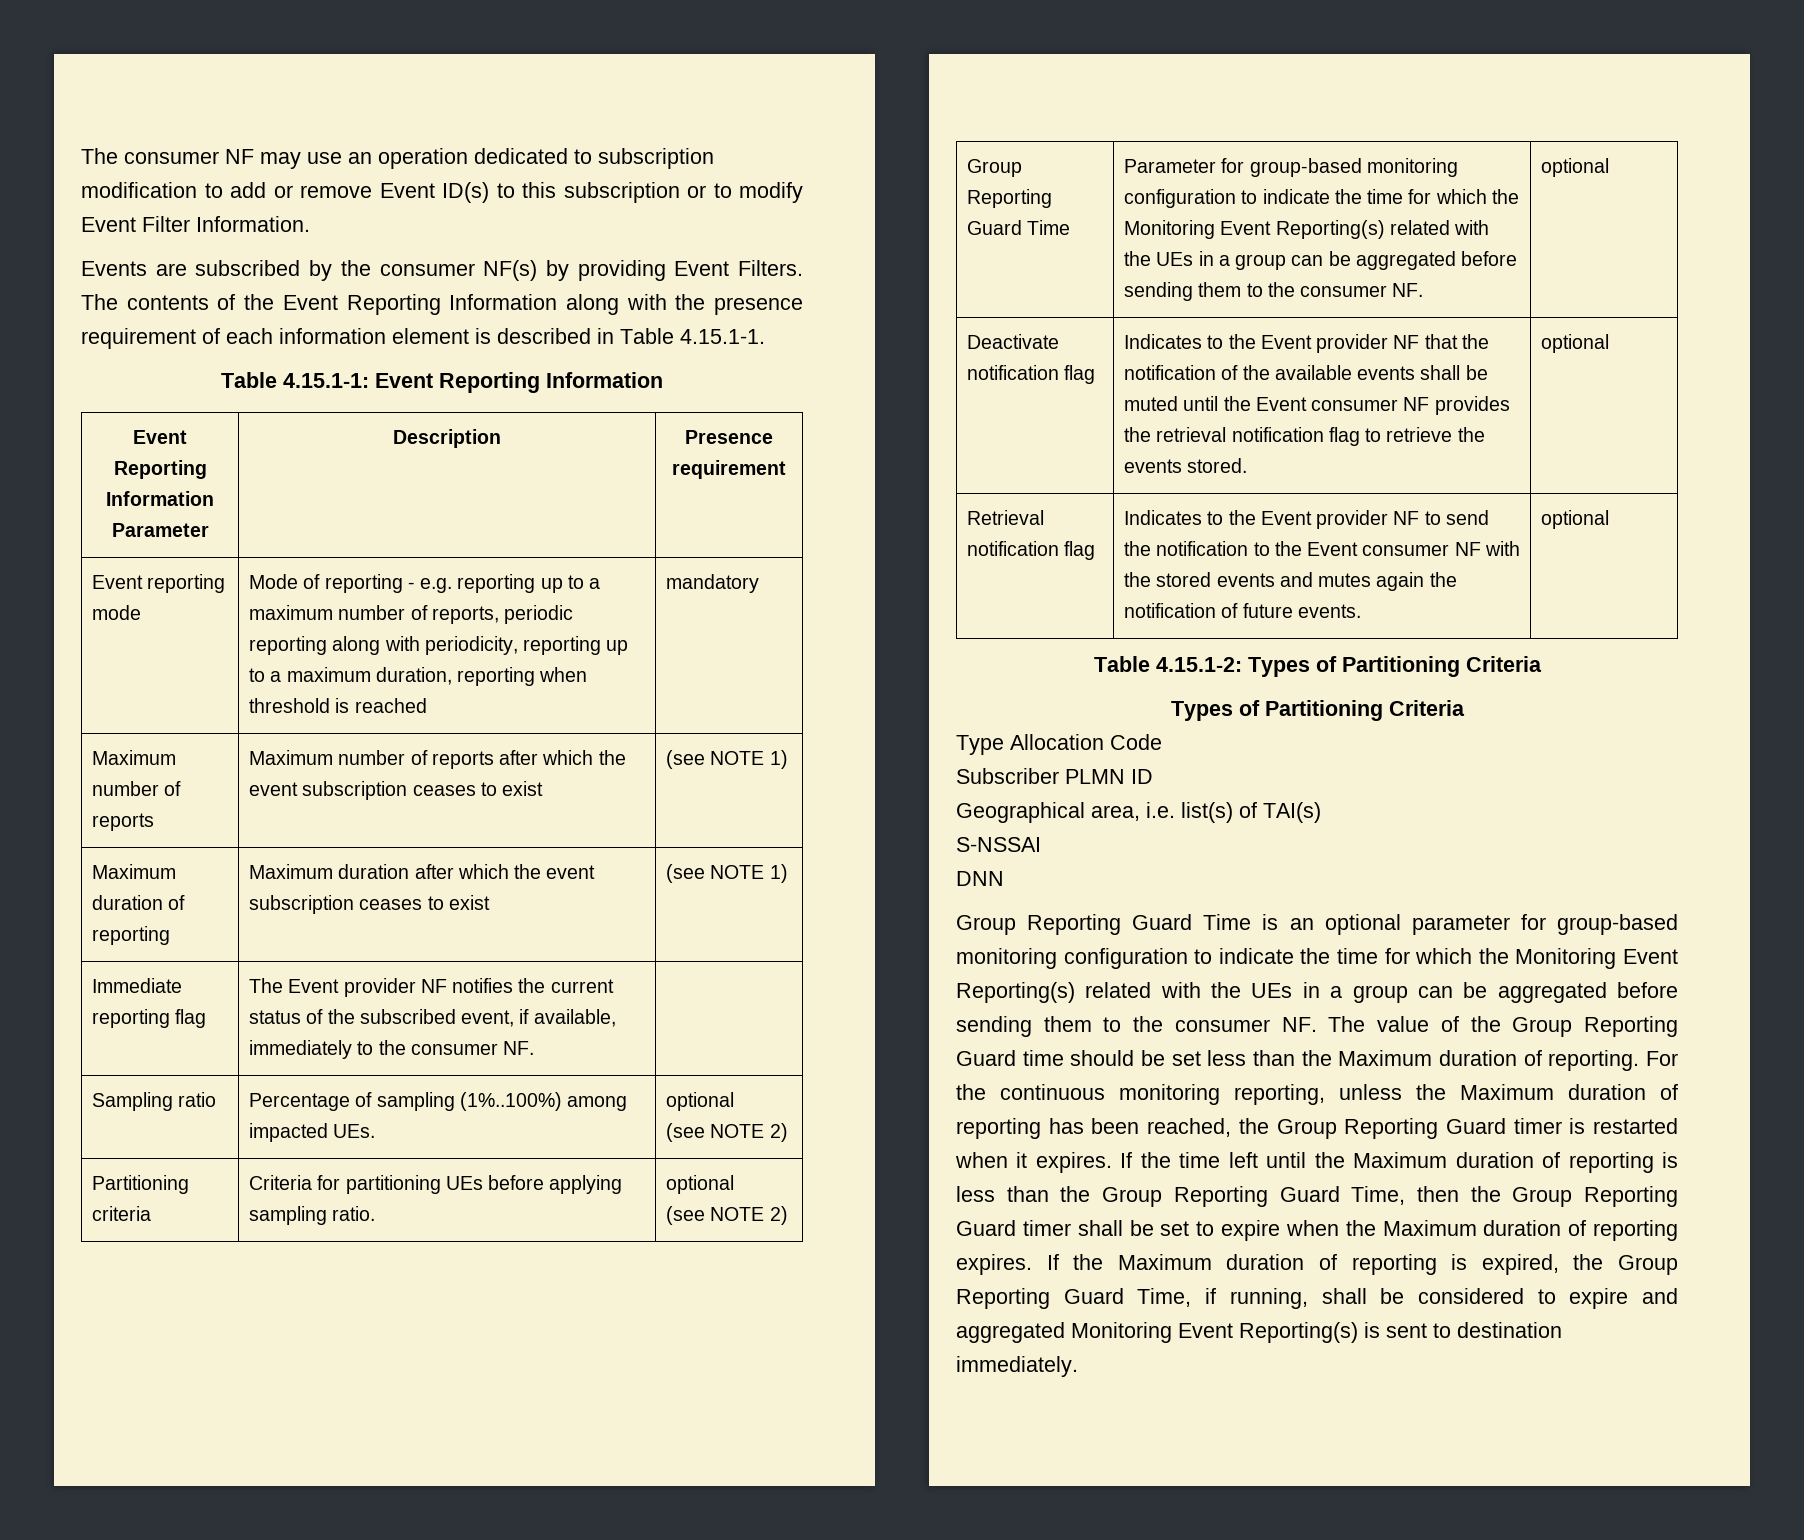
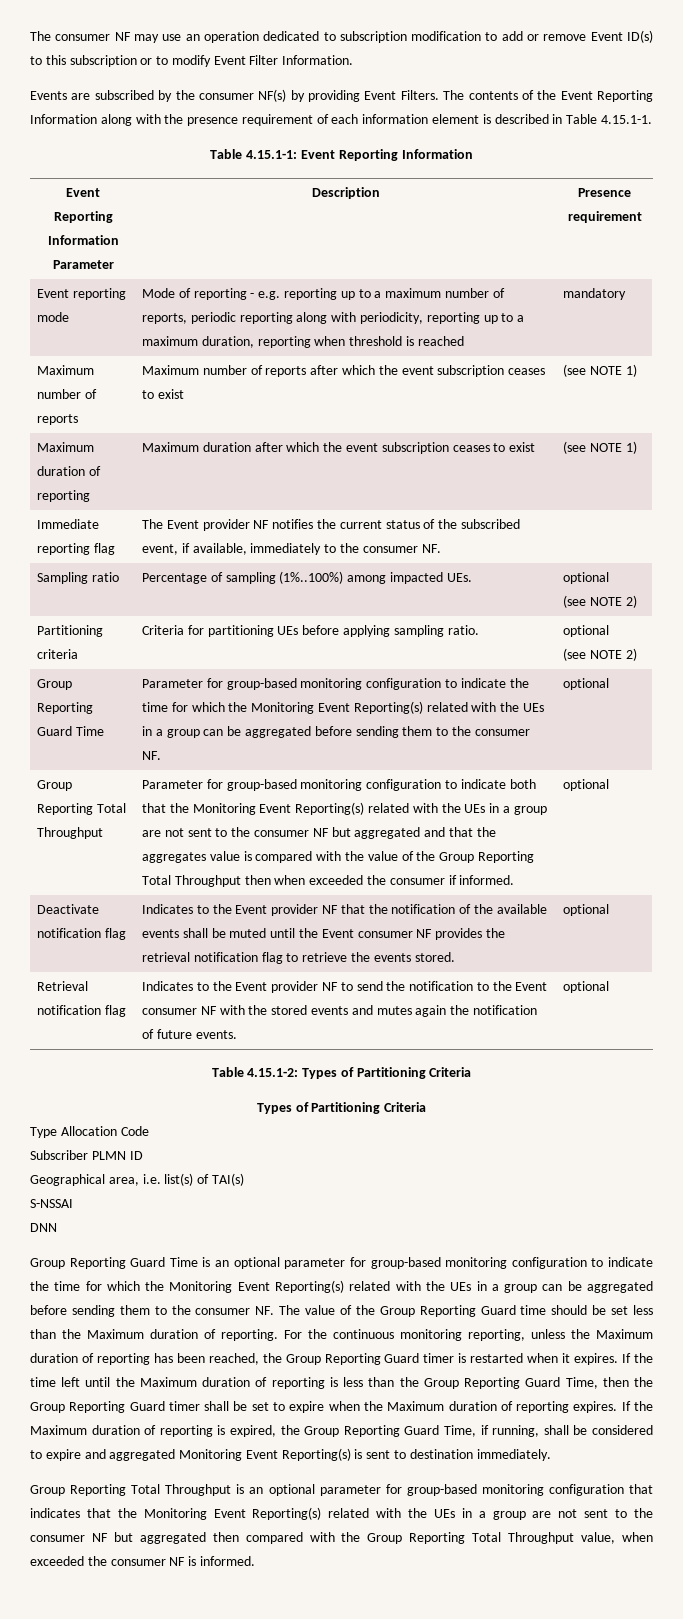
(1610, 167) none -> [37,780,73,791] [37,803,126,815] [37,827,104,839] [142,779,536,791] [142,802,547,815] [142,827,496,839] [142,851,534,863] [142,875,515,887] [563,779,610,791] // Group Reporting Total Throughput | Parameter for group-based monitoring configuration to indicate both that the Monitoring Event Reporting(s) related with the UEs in a group are not sent to the consumer NF but aggregated and that the aggregates value is compared with the value of the Group Reporting Total Throughput then when exceeded the consumer if informed. | optional
(1078, 1366) none -> [30,1484,653,1496] [30,1507,653,1520] [30,1532,653,1544] [30,1556,255,1566] // Group Reporting Total Throughput is an optional parameter for group-based monitoring configuration that indicates that the Monitoring Event Reporting(s) related with the UEs in a group are not sent to the consumer NF but aggregated then compared with the Group Reporting Total Throughput value, when exceeded the consumer NF is informed.

